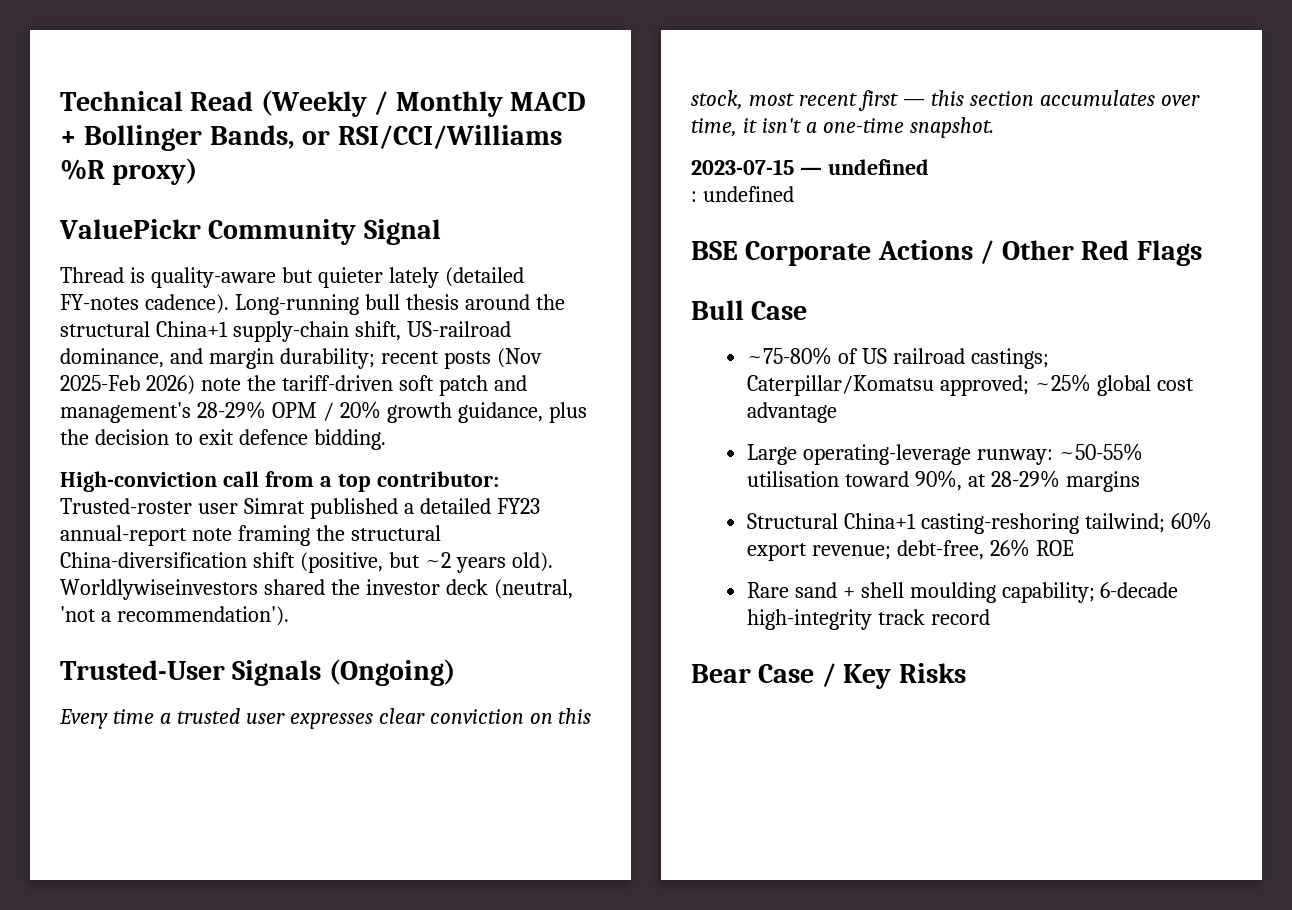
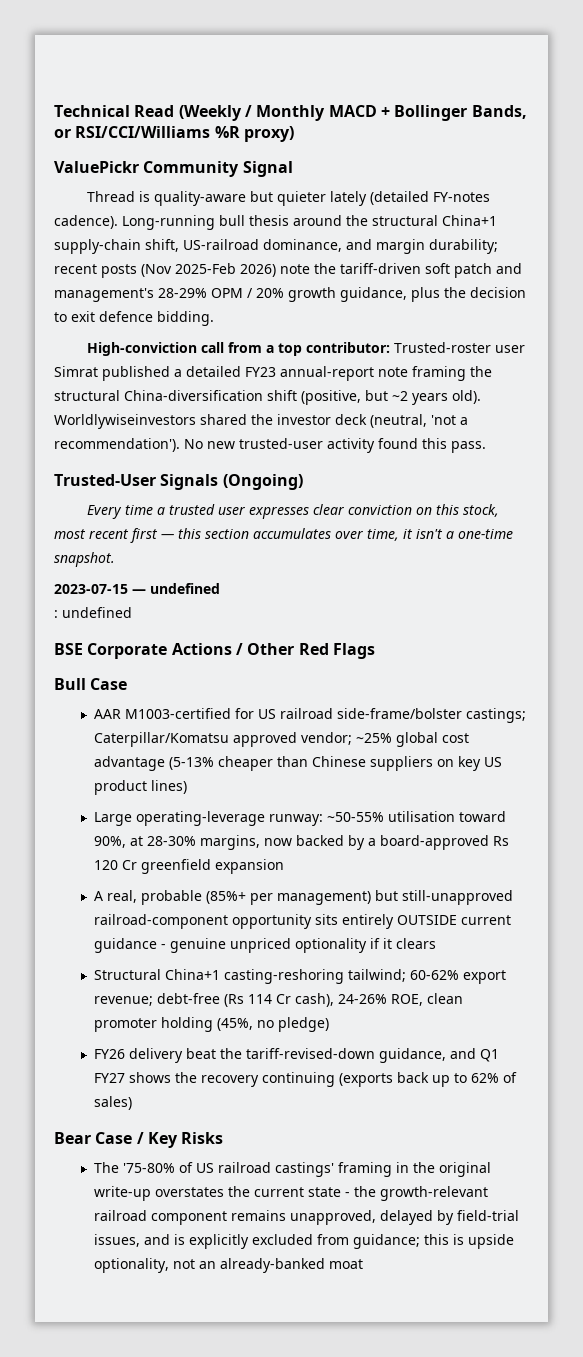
(289, 616) none -> [184,438,486,453] No new trusted-user activity found this pass.
[746,347,965,365] ~75-80% of US railroad -> [93,708,462,719] AAR M1003-certified for US railroad side-frame/bolster
[939,375,1029,396] approved; -> [232,732,352,747] approved vendor;
(837, 412) none -> [168,756,502,771] [93,780,187,795] (5-13% cheaper than Chinese suppliers on key US product lines)
[990,470,1140,492] 28-29% margins -> [146,835,509,850] [93,859,284,874] [93,890,513,905] [93,914,511,929] [93,938,436,953] 28-30% margins, now backed by a board-approved Rs 120 Cr greenfield expansion // A real, probable (85%+ per management) but still-unapproved railroad-component opportunity sits entirely OUTSIDE current guidance - genuine unpriced optionality if it clears
[1170,512,1212,530] 60% -> [409,970,459,980] 60-62%
[896,539,1074,560] [746,582,1179,603] [746,609,990,630] debt-free, 26% ROE // Rare sand + shell moulding capability; 6-decade high-integrity track record -> [156,993,463,1007] [93,1017,329,1032] [93,1048,499,1063] [93,1072,517,1087] [93,1096,132,1110] debt-free (Rs 114 Cr cash), 24-26% ROE, clean promoter holding (45%, no pledge) // FY26 delivery beat the tariff-revised-down guidance, and Q1 FY27 shows the recovery continuing (exports back up to 62% of sales)
(966, 673) none -> [93,1162,491,1177] [93,1186,488,1201] [93,1210,519,1225] [93,1234,514,1249] [93,1258,363,1273] // The '75-80% of US railroad castings' framing in the original write-up overstates the current state - the growth-relevant railroad component remains unapproved, delayed by field-trial issues, and is explicitly excluded from guidance; this is upside optionality, not an already-banked moat

